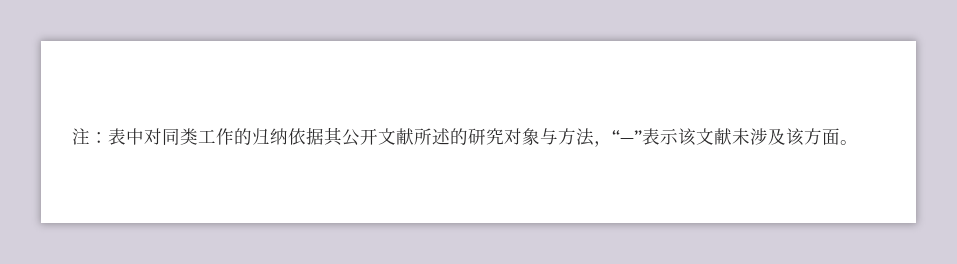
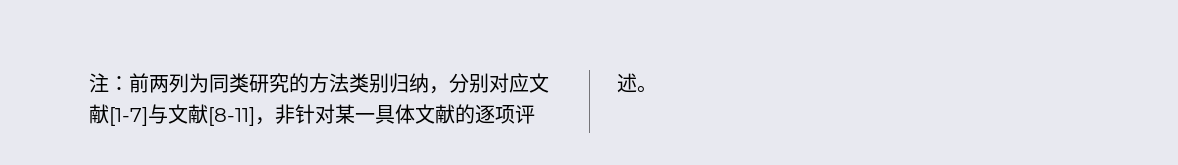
[108,127,840,147] 表中对同类工作的归纳依据其公开文献所述的研究对象与方法，“—”表示该文献未涉及该方面 -> [129,73,549,94] [89,104,535,126] [617,73,637,93] 前两列为同类研究的方法类别归纳，分别对应文献[1-7]与文献[8-11]，非针对某一具体文献的逐项评述

